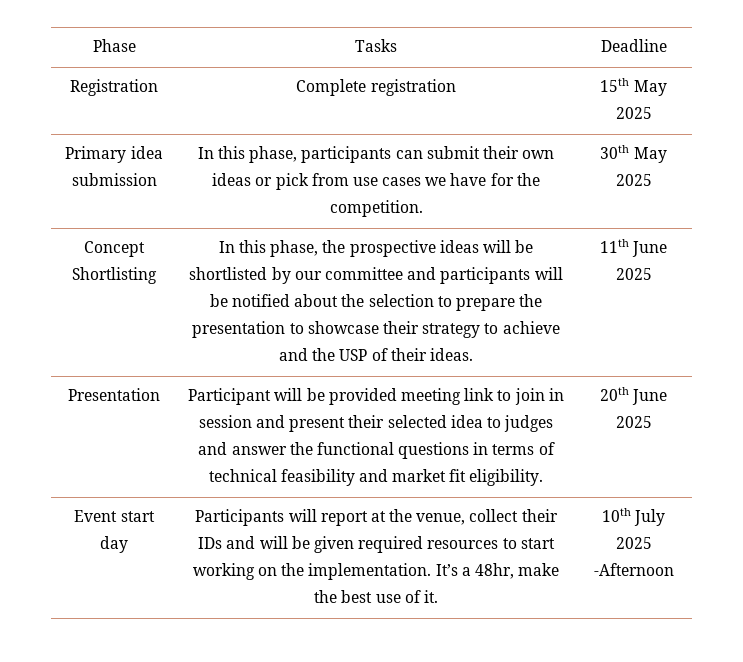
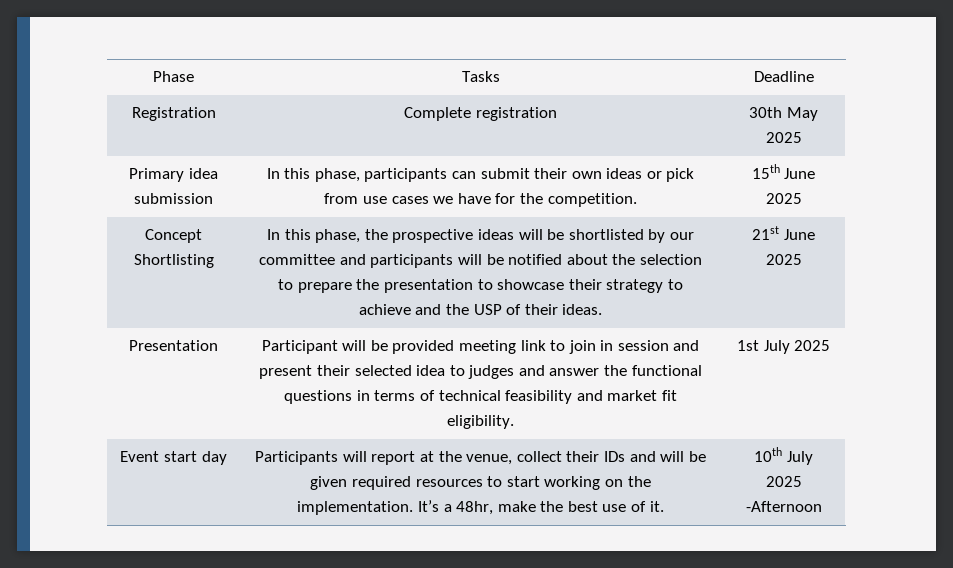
[600,78,630,92] 15th -> [749,107,783,118] 30th
[600,145,667,163] 30th May -> [751,164,816,179] 15th June
[599,239,629,253] 11th -> [752,226,780,240] 21st
[599,387,668,405] 20th June -> [736,340,790,354] 1st July

